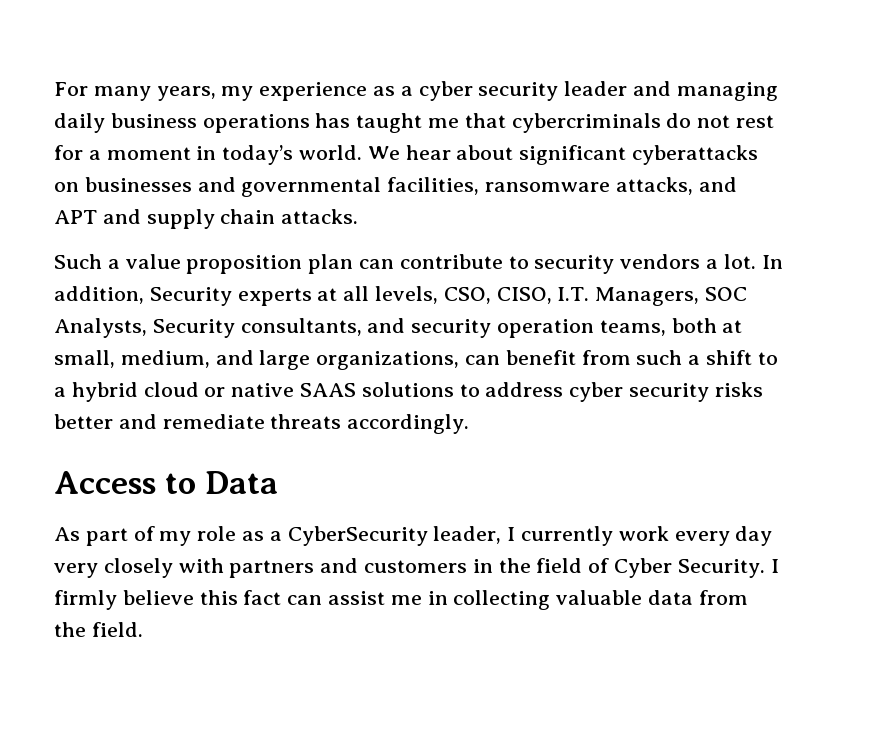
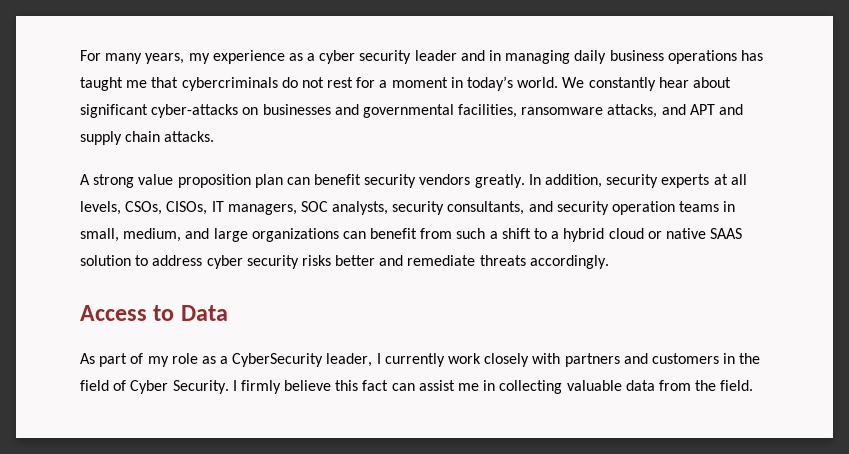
(672, 88) none -> [489,50,502,61] in
(400, 153) none -> [588,77,656,91] constantly
[632,145,759,165] cyberattacks -> [151,104,239,118] cyber-attacks
[54,254,120,269] Such a -> [80,174,135,188] A strong
[399,254,756,274] contribute to security vendors a lot. -> [314,174,525,188] benefit security vendors greatly.
[149,287,232,306] Security -> [606,174,659,188] security
[443,287,748,306] [54,318,235,338] CSO, CISO, I.T. Managers, SOC Analysts, Security -> [125,201,445,215] CSOs, CISOs, IT managers, SOC analysts, security
[599,318,743,336] teams, both at -> [679,201,736,212] teams in
[316,351,460,370] organizations, -> [251,228,339,242] organizations
[361,382,454,397] solutions -> [80,255,131,266] solution
[674,526,773,546] [54,563,98,578] every day very -> (482, 358) none

